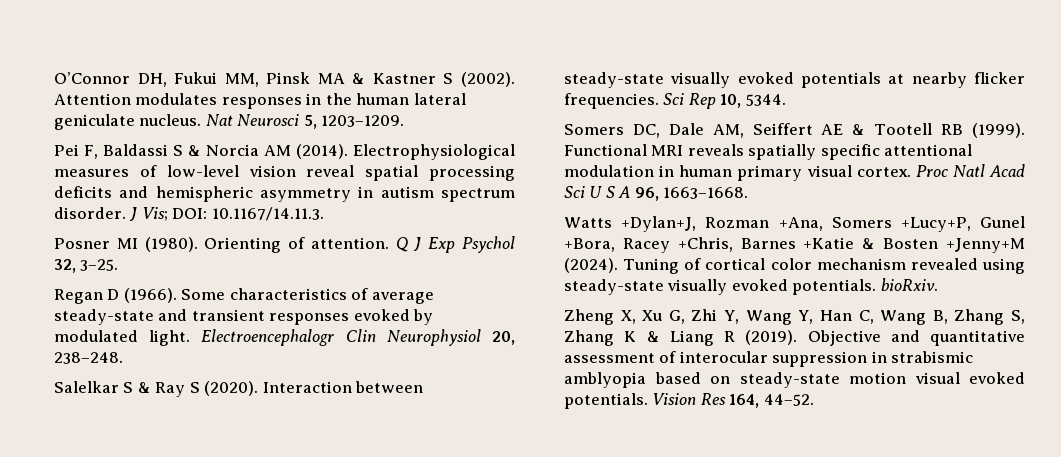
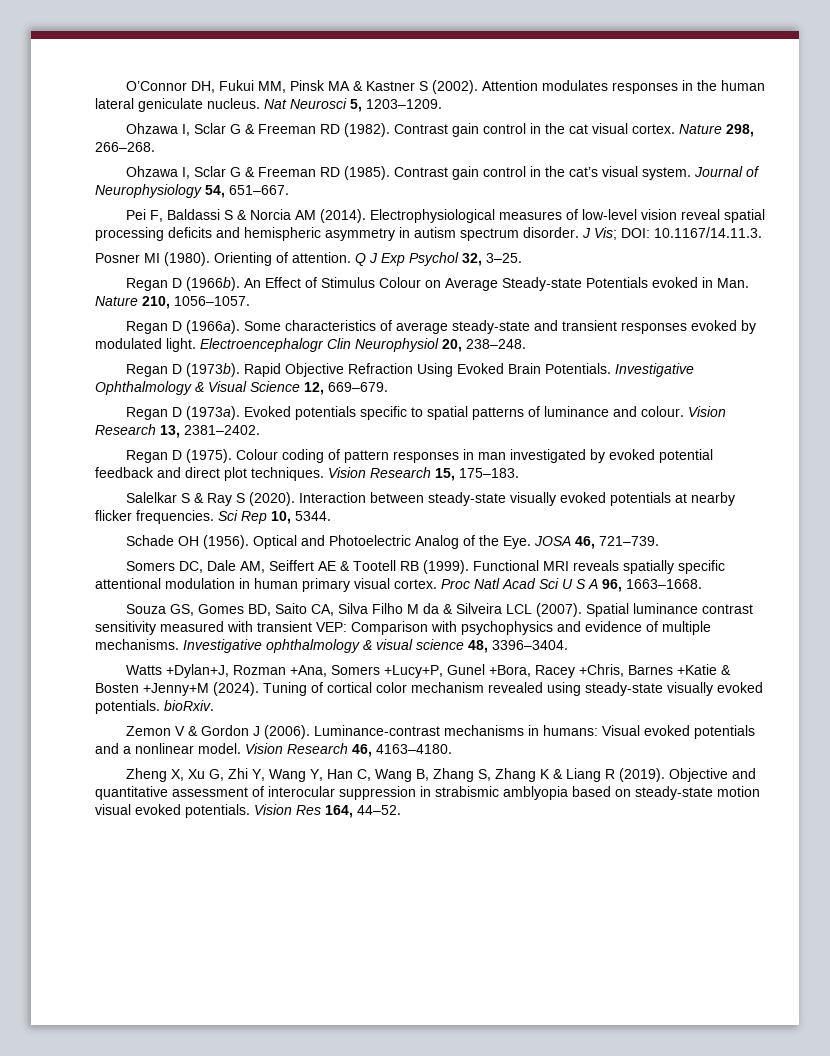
(405, 121) none -> [126,123,755,137] [95,142,155,152] [126,166,761,180] [95,184,289,198] // Ohzawa I, Sclar G & Freeman RD (1982). Contrast gain control in the cat visual cortex. Nature 298, 266–268. // Ohzawa I, Sclar G & Freeman RD (1985). Contrast gain control in the cat’s visual system. Journal of Neurophysiology 54, 651–667.
[123,288,177,303] (1966). -> [186,277,750,291] [95,296,250,309] [126,320,241,334] (1966b). An Effect of Stimulus Colour on Average Steady-state Potentials evoked in Man. Nature 210, 1056–1057. // Regan D (1966a).
(123, 358) none -> [126,363,695,377] [95,381,388,395] [126,406,727,420] [95,424,260,438] [126,449,714,463] [95,467,519,481] // Regan D (1973b). Rapid Objective Refraction Using Evoked Brain Potentials. Investigative Ophthalmology & Visual Science 12, 669–679. // Regan D (1973a). Evoked potentials specific to spatial patterns of luminance and colour. Vision Research 13, 2381–2402. // Regan D (1975). Colour coding of pattern responses in man investigated by evoked potential feedback and direct plot techniques. Vision Research 15, 175–183.
(786, 100) none -> [126,535,660,549] // Schade OH (1956). Optical and Photoelectric Analog of the Eye. JOSA 46, 721–739.
(749, 193) none -> [126,603,754,617] [95,621,711,635] [95,639,568,653] // Souza GS, Gomes BD, Saito CA, Silva Filho M da & Silveira LCL (2007). Spatial luminance contrast sensitivity measured with transient VEP: Comparison with psychophysics and evidence of multiple mechanisms. Investigative ophthalmology & visual science 48, 3396–3404.
(938, 284) none -> [126,725,756,739] [95,743,452,757] // Zemon V & Gordon J (2006). Luminance-contrast mechanisms in humans: Visual evoked potentials and a nonlinear model. Vision Research 46, 4163–4180.

